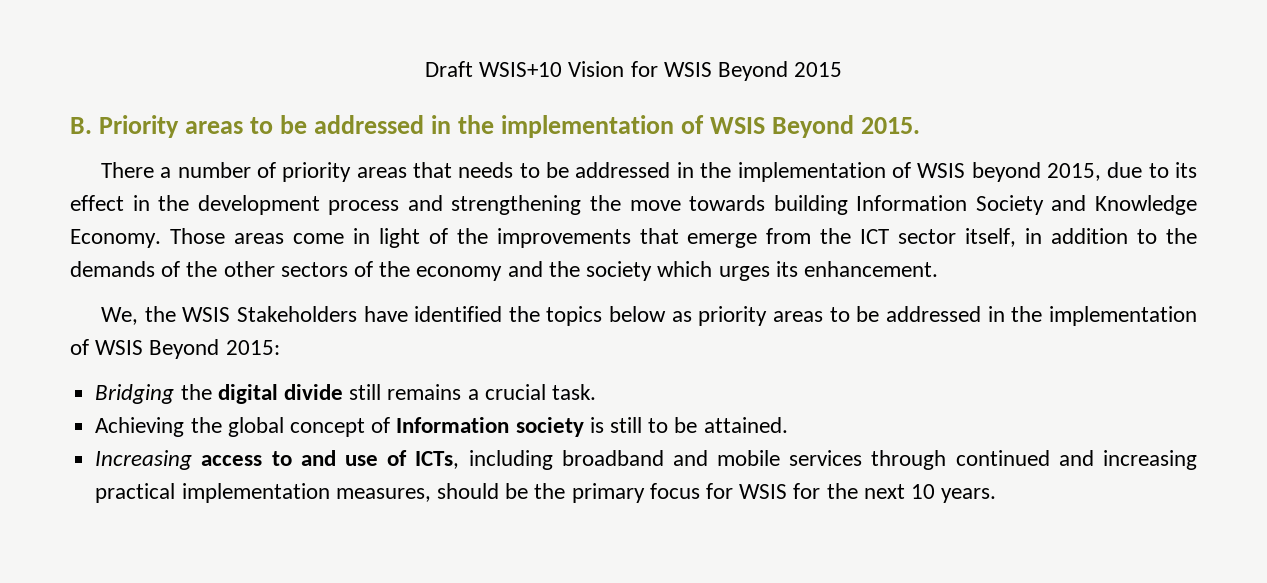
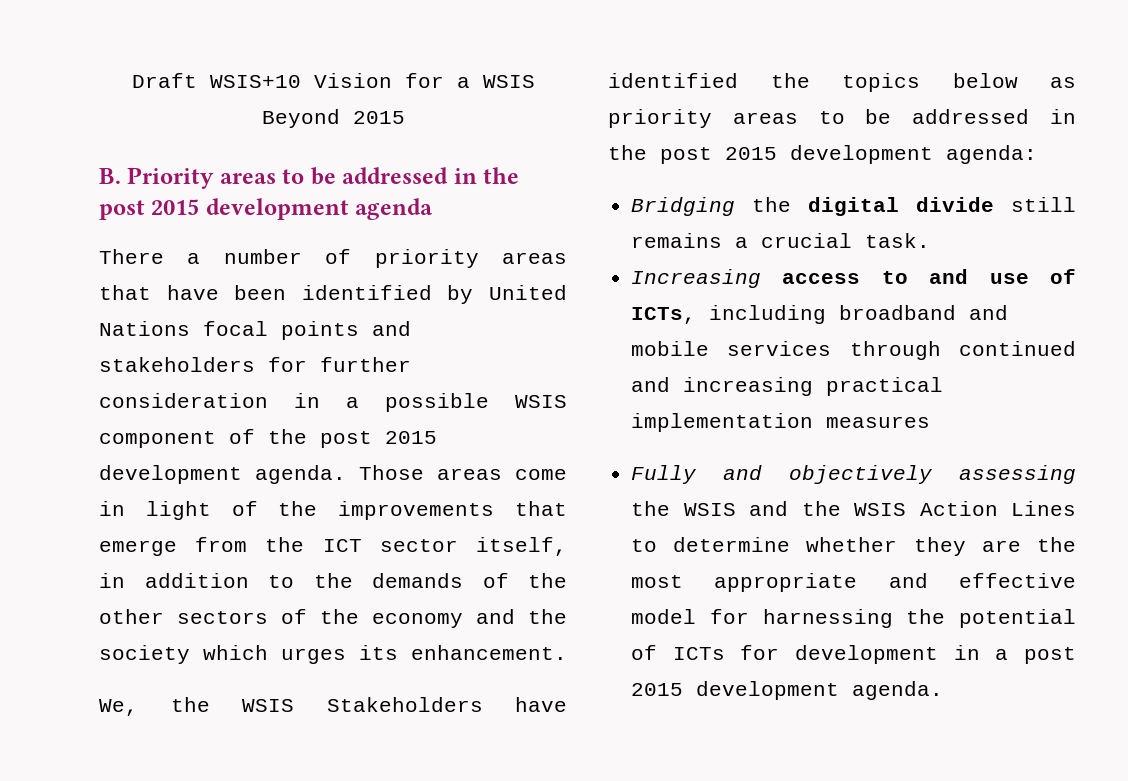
(658, 69) none -> [456,77,470,88] a
[501,115,921,138] implementation of WSIS Beyond 2015. -> [99,198,434,220] post 2015 development agenda
[458,162,1198,182] [70,195,1197,215] [70,229,161,248] needs to be addressed in the implementation of WSIS beyond 2015, due to its effect in the development process and strengthening the move towards building Information Society and Knowledge Economy. -> [166,285,567,304] [99,321,411,340] [99,357,411,372] [99,393,567,412] [99,429,437,448] [99,465,346,484] have been identified by United Nations focal points and stakeholders for further consideration in a possible WSIS component of the post 2015 development agenda.
[1048,306,1197,326] [70,339,280,359] implementation of WSIS Beyond 2015: -> [660,145,1037,164] post 2015 development agenda:
[95,417,788,437] // Achieving the global concept of Information society is still to be attained. -> (931, 240) none
[335,483,997,503] measures, should be the primary focus for WSIS for the next 10 years. -> [826,416,931,428] [631,465,1076,484] [631,501,1076,516] [631,537,1076,556] [631,573,1076,592] [631,609,1076,628] [631,645,1076,664] [631,681,944,700] measures // Fully and objectively assessing the WSIS and the WSIS Action Lines to determine whether they are the most appropriate and effective model for harnessing the potential of ICTs for development in a post 2015 development agenda.

